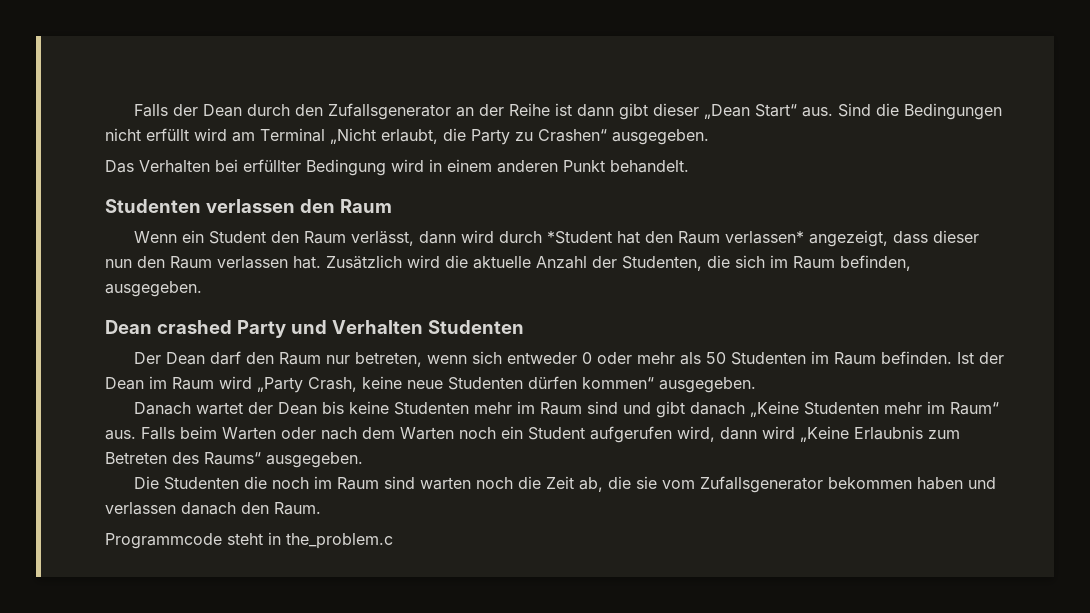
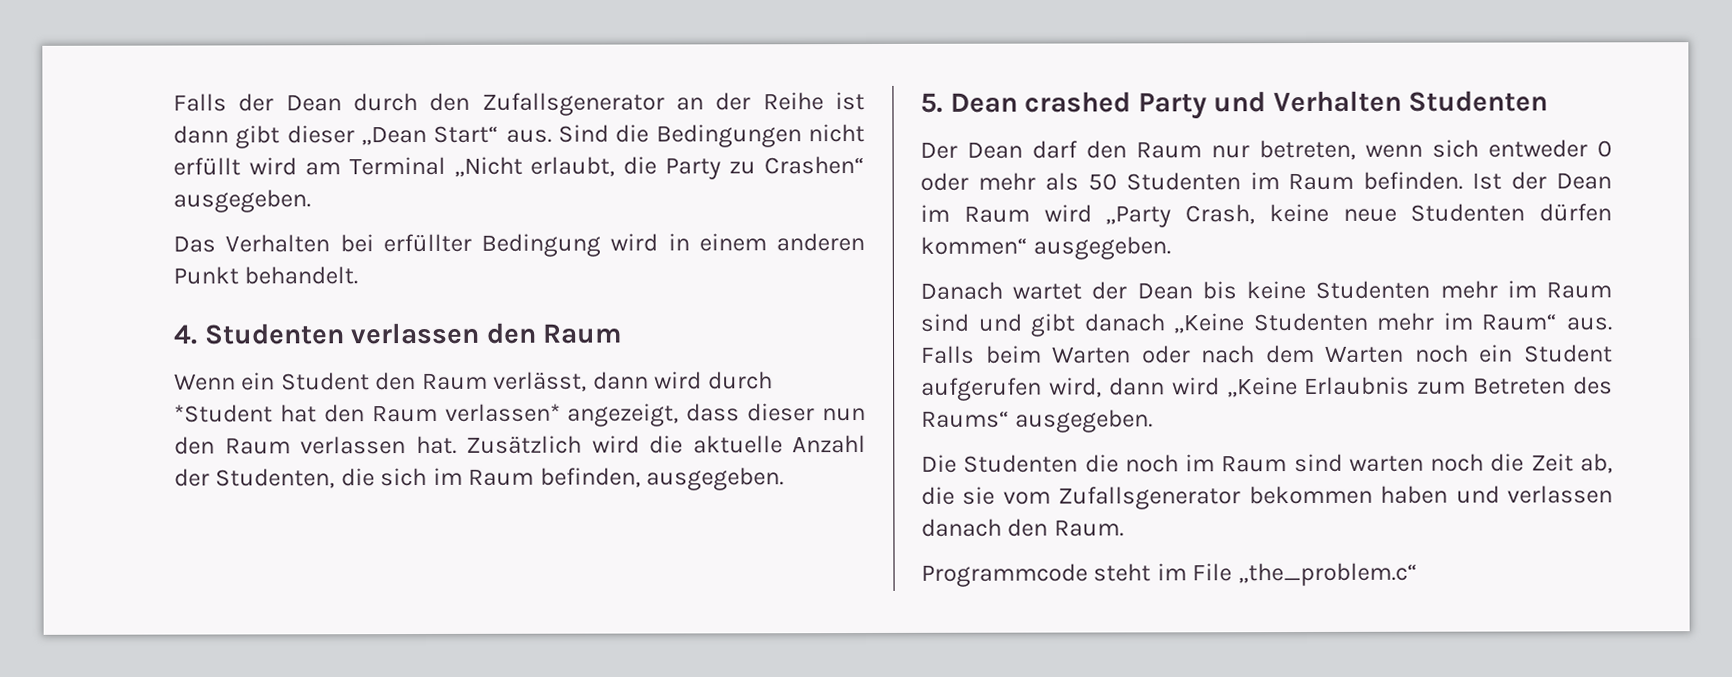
(689, 166) none -> [173,324,198,345] 4.
(202, 289) none -> [920,92,943,113] 5.
[268,532,393,549] in the_problem.c -> [1156,562,1418,587] im File „the_problem.c“

